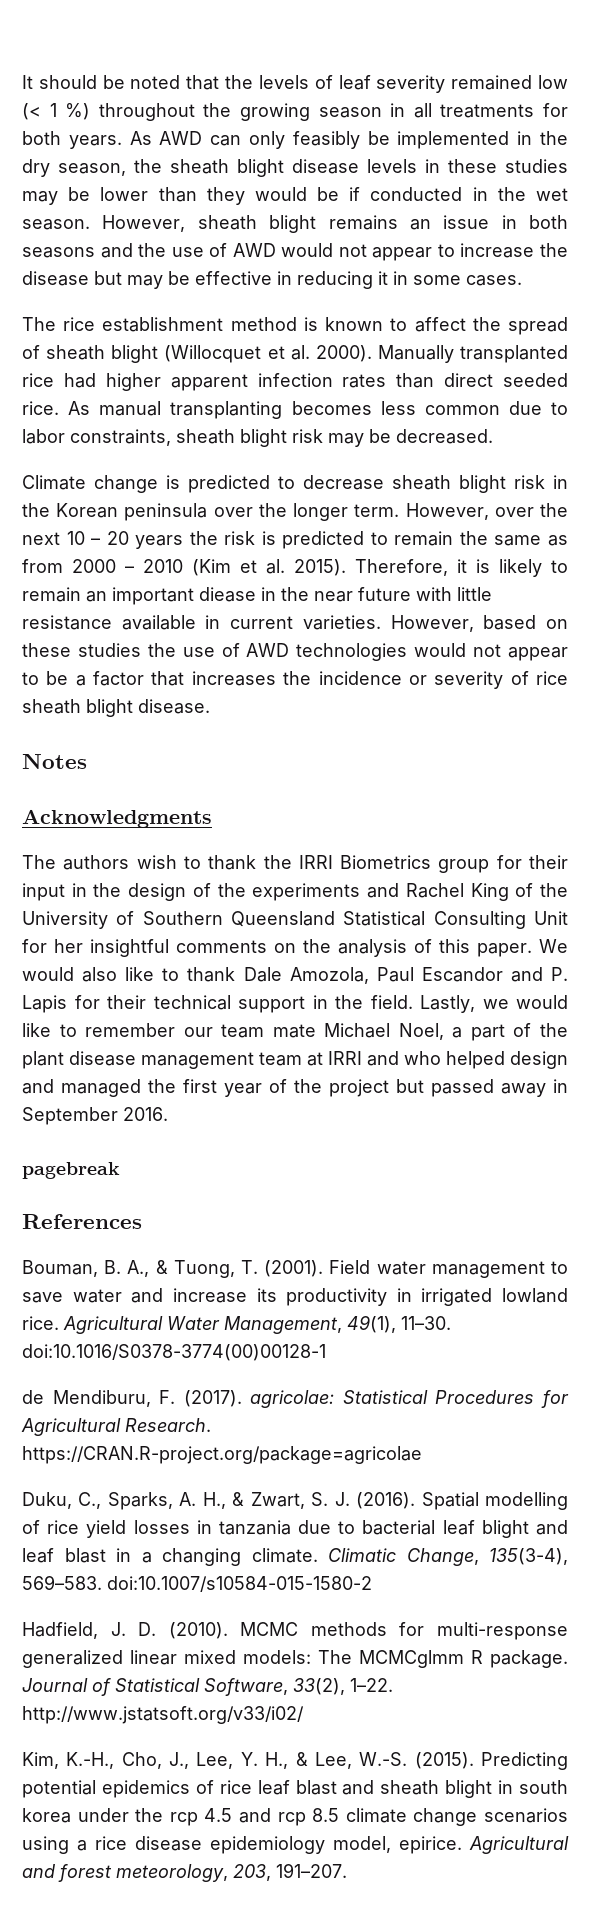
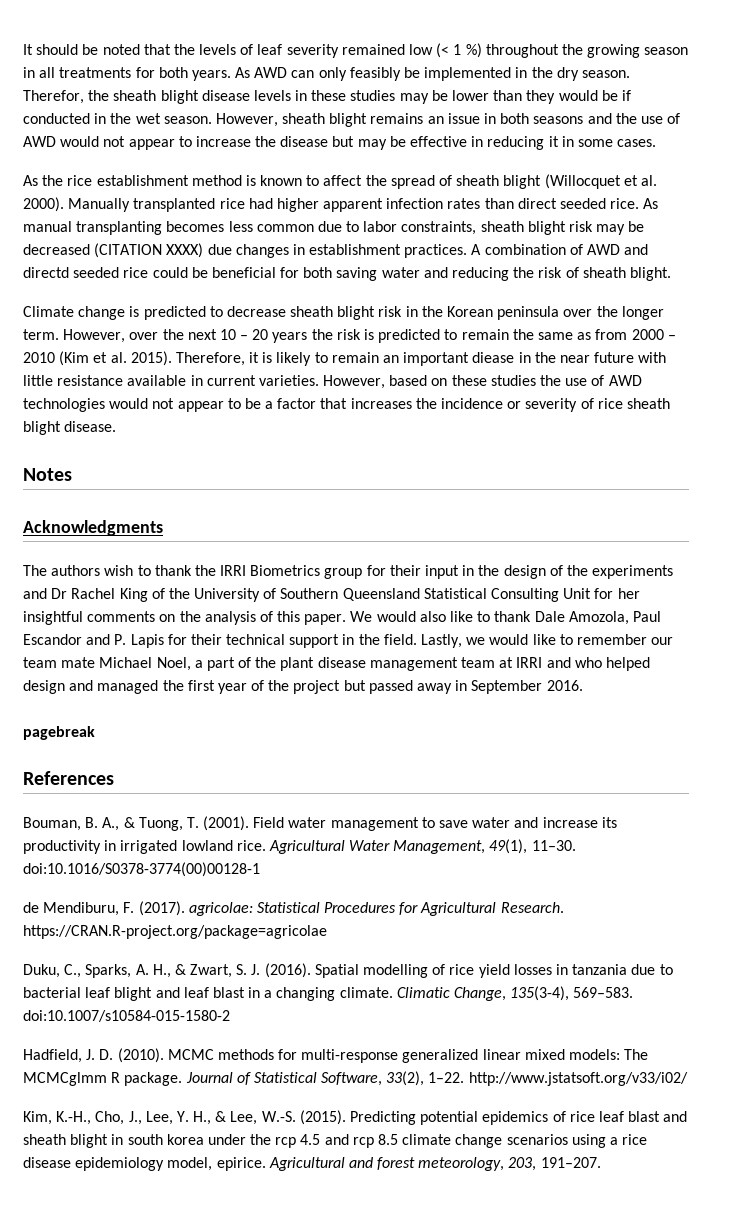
[58,163,126,176] season, -> [581,70,630,78] [23,90,84,104] season. Therefor,
[22,317,56,331] The -> [23,175,64,186] As the
[396,429,493,444] decreased. -> [23,243,649,258] [23,267,671,281] decreased (CITATION XXXX) due changes in establishment practices. A combination of AWD and directd seeded rice could be beneficial for both saving water and reducing the risk of sheath blight.
(400, 890) none -> [51,588,68,599] Dr

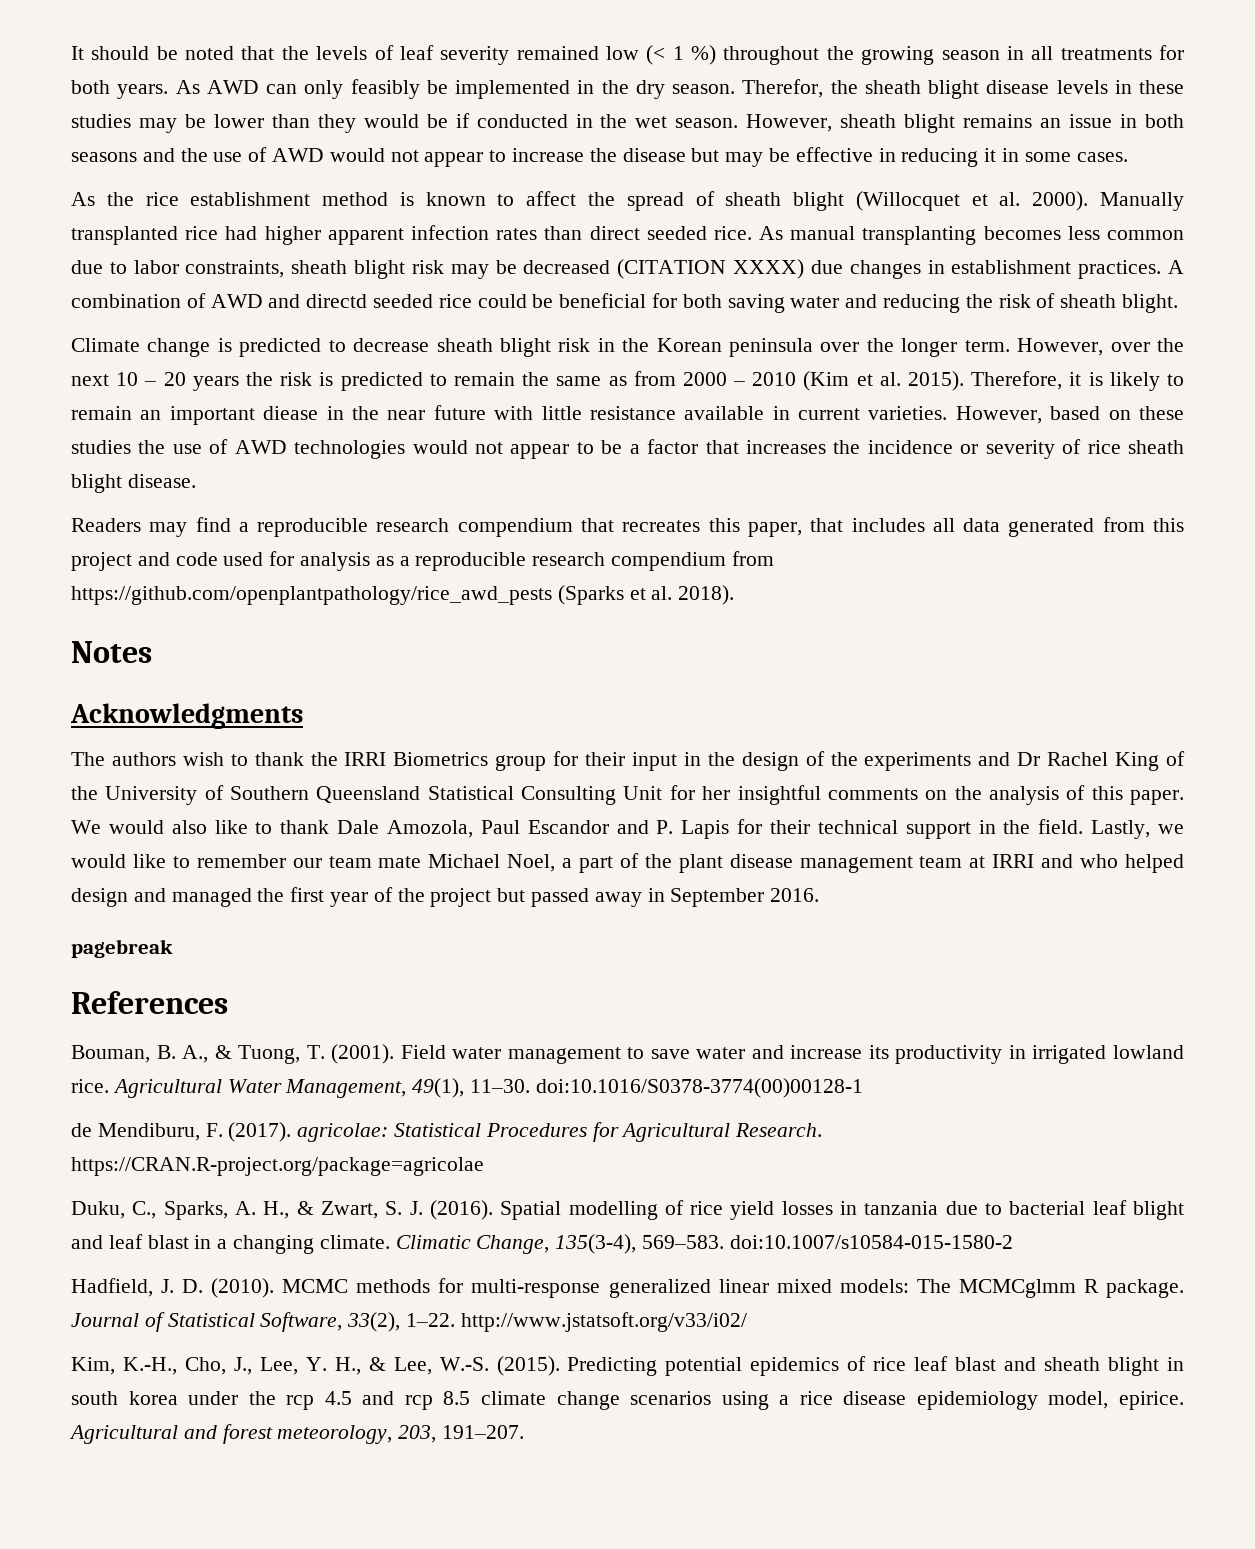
(117, 426) none -> [71,517,1184,537] [71,551,774,571] [71,585,735,605] // Readers may find a reproducible research compendium that recreates this paper, that includes all data generated from this project and code used for analysis as a reproducible research compendium from https://github.com/openplantpathology/rice_awd_pests (Sparks et al. 2018).

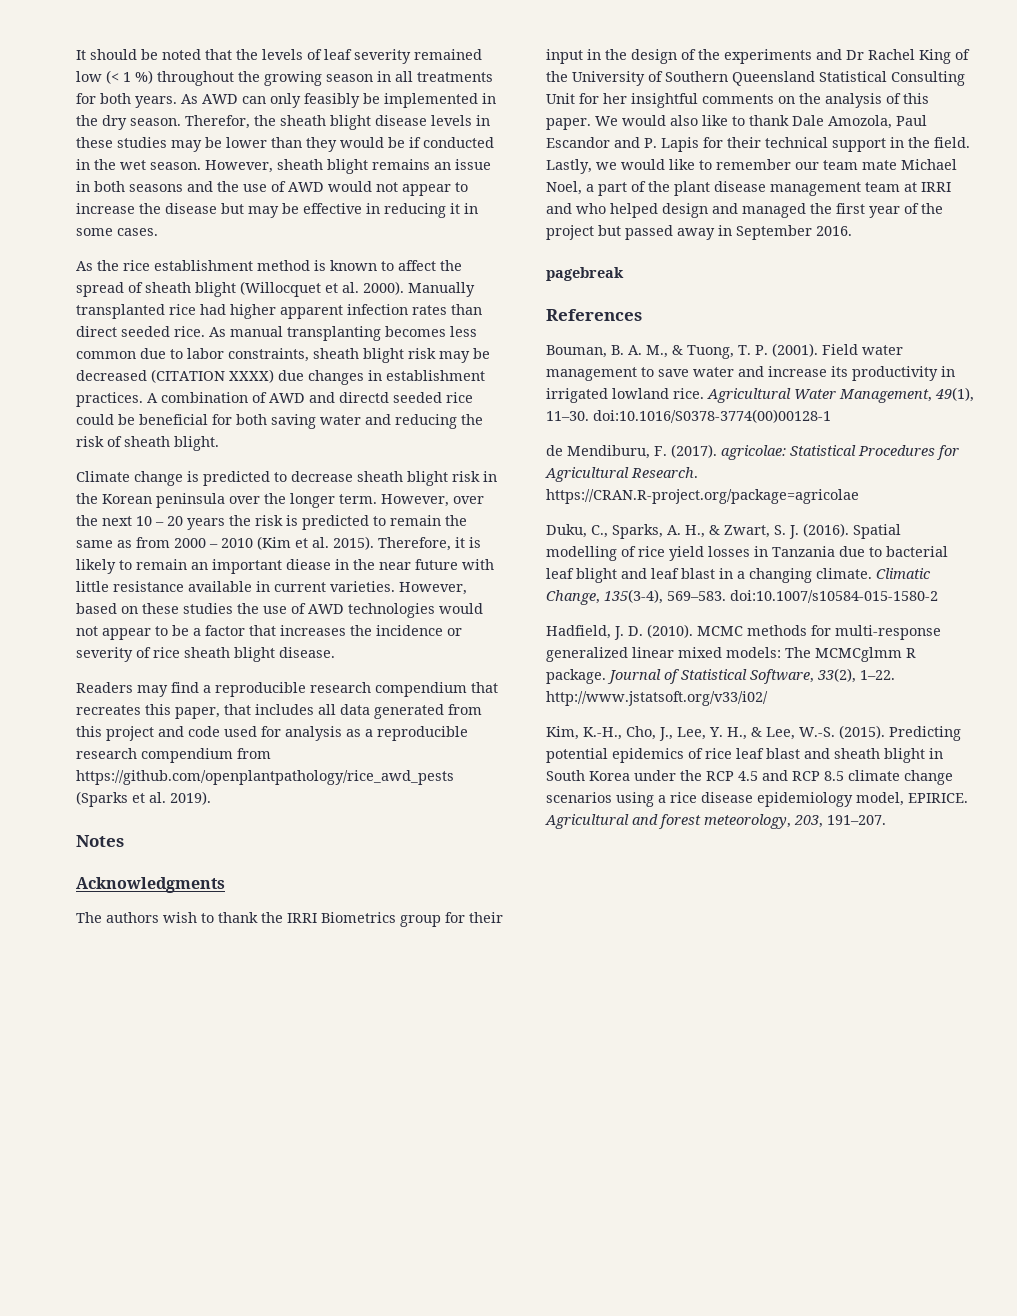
[678,585,735,605] 2018). -> [170,791,211,805] 2019).
[182,1045,209,1063] A., -> [628,345,668,358] A. M.,
(325, 1052) none -> [755,345,768,355] P.
[864,1201,939,1215] tanzania -> [772,546,835,557] Tanzania
[71,1391,178,1405] south korea -> [546,770,630,781] South Korea
[286,1395,315,1410] rcp -> [706,771,734,781] RCP
[404,1395,433,1410] rcp -> [792,771,820,781] RCP
[1119,1391,1184,1410] epirice. -> [908,793,968,803] EPIRICE.

